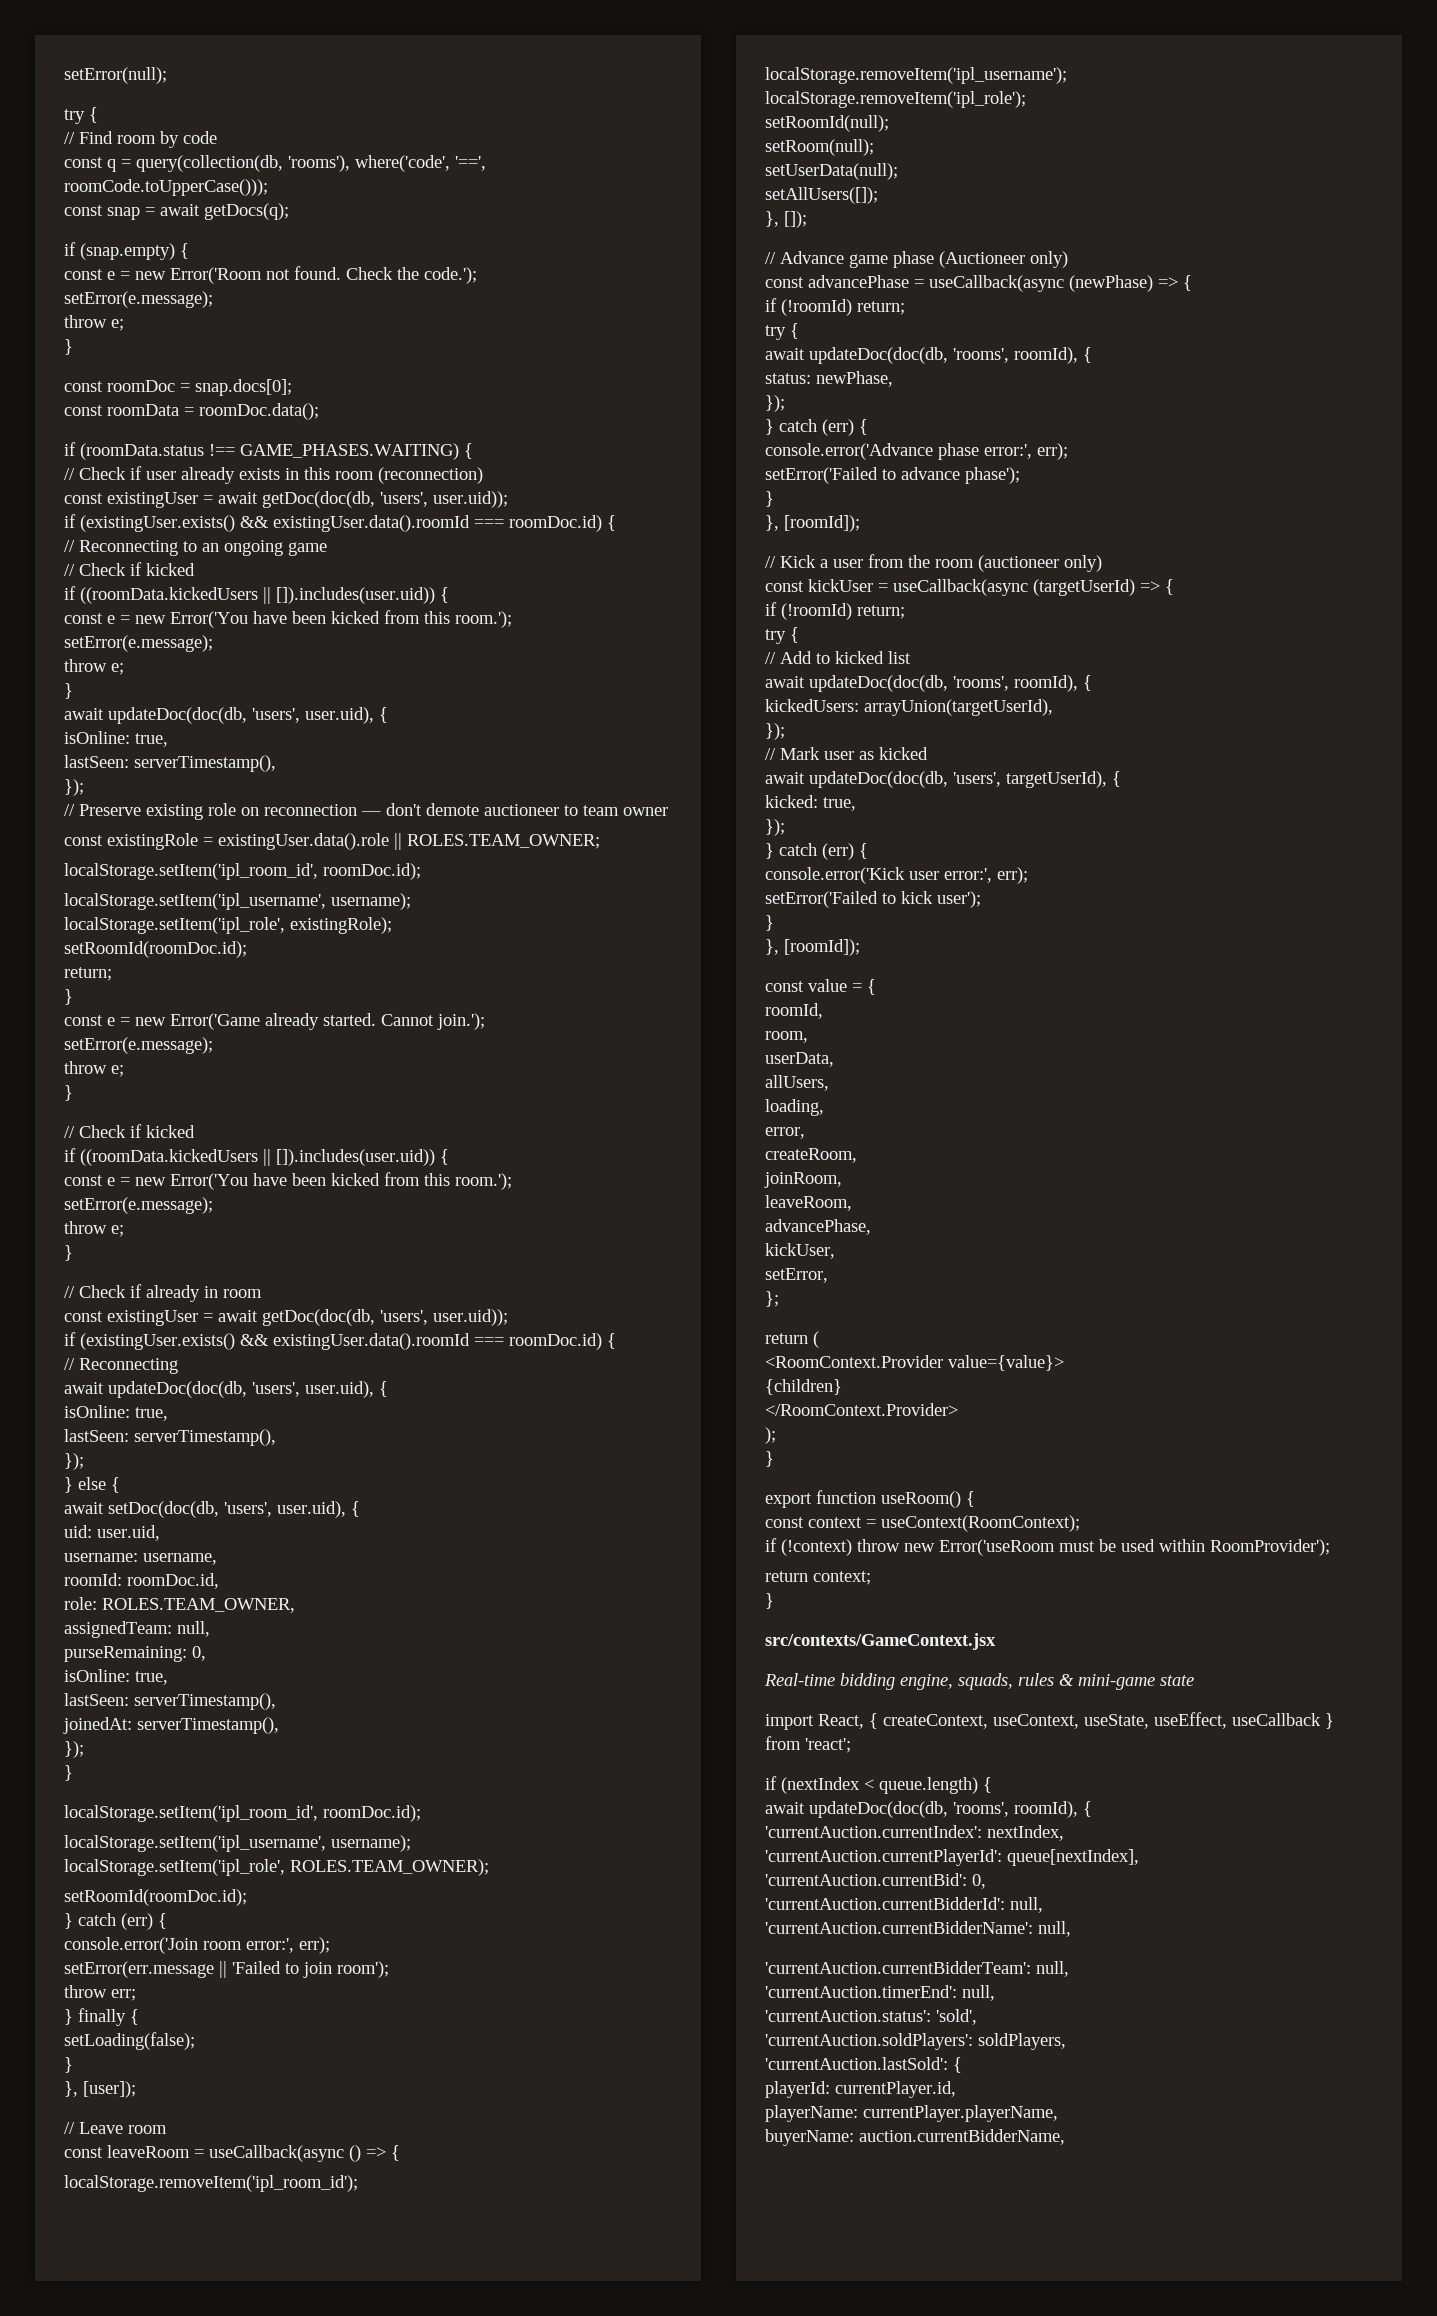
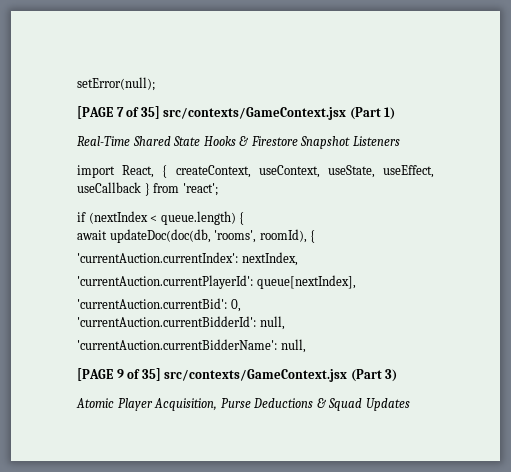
[64,107,98,124] [64,131,217,148] [64,155,486,172] [64,179,268,196] [64,203,289,220] [64,242,189,260] [64,266,477,284] [64,291,213,308] [64,315,124,331] [64,339,73,355] [64,379,292,396] [64,403,319,420] [64,442,473,460] [64,466,483,484] [64,491,508,508] [64,514,616,532] [64,540,327,556] [64,562,195,576] [64,586,449,604] [64,610,512,628] [64,635,213,652] [64,659,124,675] [64,683,73,699] [64,707,388,724] [64,731,168,747] [64,755,276,772] [64,779,84,796] [64,803,668,820] [64,833,600,850] [64,863,421,880] [64,893,411,910] [64,917,392,934] [64,941,247,958] [64,967,112,981] [64,989,73,1005] [64,1013,485,1030] [64,1037,213,1054] [64,1061,124,1077] [64,1085,73,1101] [64,1124,195,1138] [64,1148,449,1166] [64,1172,512,1190] [64,1197,213,1214] [64,1221,124,1237] [64,1245,73,1261] [64,1284,262,1302] [64,1309,508,1326] [64,1332,616,1350] [64,1358,178,1374] [64,1381,388,1398] [64,1405,168,1421] [64,1429,276,1446] [64,1453,84,1470] [64,1477,120,1493] [64,1501,360,1518] [64,1525,160,1541] [64,1553,217,1565] [64,1573,219,1589] [64,1597,295,1613] [64,1621,210,1638] [64,1646,206,1662] [64,1669,168,1685] [64,1693,276,1710] [63,1717,279,1734] [64,1741,84,1758] [64,1765,73,1781] [64,1805,421,1822] [64,1835,411,1852] [64,1859,489,1876] [64,1889,247,1906] [64,1913,167,1930] [64,1937,330,1954] [64,1961,389,1978] [64,1985,136,2001] [64,2008,139,2026] [64,2032,195,2050] [64,2057,73,2073] [64,2081,136,2098] [64,2122,167,2134] [64,2145,400,2162] [64,2175,358,2192] [765,67,1067,84] [765,91,1026,108] [765,115,889,132] [765,139,874,156] [765,163,898,180] [765,187,878,204] [765,211,807,228] [765,251,1068,268] [765,275,1192,292] [765,298,905,316] [765,323,799,340] [765,347,1092,364] [765,371,893,387] [765,395,785,412] [765,419,868,436] [765,443,1068,460] [765,467,1020,484] [765,491,774,507] [765,515,860,532] [765,554,1102,572] [765,579,1174,596] [765,602,905,620] [765,627,799,644] [765,651,911,664] [765,675,1092,692] [765,699,1053,716] [765,723,785,740] [765,747,928,760] [765,771,1121,788] [765,795,856,811] [765,819,785,836] [765,843,868,860] [765,867,1028,884] [765,891,981,908] [765,915,774,931] [765,939,860,956] [765,979,876,995] [765,1003,823,1019] [765,1031,808,1043] [765,1052,834,1067] [765,1075,829,1091] [765,1099,824,1116] [765,1127,805,1139] [765,1148,857,1163] [764,1172,842,1188] [765,1195,852,1211] [765,1219,871,1235] [765,1243,835,1259] [765,1268,828,1283] [765,1291,779,1307] [765,1331,819,1348] [765,1355,1064,1371] [765,1379,842,1395] [765,1403,958,1416] [765,1427,776,1444] [765,1451,774,1467] [765,1490,975,1508] [765,1515,1080,1532] [765,1538,1330,1556] [765,1571,871,1585] [765,1593,774,1609] [765,1633,996,1650] [764,1673,1194,1690] try { // // Find room by code // const q = query(collection(db, 'rooms'), where('code', '==', roomCode.toUpperCase())); // const snap = await getDocs(q); // if (snap.empty) { // const e = new Error('Room not found. Check the code.'); // setError(e.message); // throw e; // } // const roomDoc = snap.docs[0]; // const roomData = roomDoc.data(); // if (roomData.status !== GAME_PHASES.WAITING) { // // Check if user already exists in this room (reconnection) // const existingUser = await getDoc(doc(db, 'users', user.uid)); // if (existingUser.exists() && existingUser.data().roomId === roomDoc.id) { // // Reconnecting to an ongoing game // // Check if kicked // if ((roomData.kickedUsers || []).includes(user.uid)) { // const e = new Error('You have been kicked from this room.'); // setError(e.message); // throw e; // } // await updateDoc(doc(db, 'users', user.uid), { // isOnline: true, // lastSeen: serverTimestamp(), // }); // // Preserve existing role on reconnection — don't demote auctioneer to team owner // const existingRole = existingUser.data().role || ROLES.TEAM_OWNER; // localStorage.setItem('ipl_room_id', roomDoc.id); // localStorage.setItem('ipl_username', username); // localStorage.setItem('ipl_role', existingRole); // setRoomId(roomDoc.id); // return; // } // const e = new Error('Game already started. Cannot join.'); // setError(e.message); // throw e; // } // // Check if kicked // if ((roomData.kickedUsers || []).includes(user.uid)) { // const e = new Error('You have been kicked from this room.'); // setError(e.message); // throw e; // } // // Check if already in room // const existingUser = await getDoc(doc(db, 'users', user.uid)); // if (existingUser.exists() && existingUser.data().roomId === roomDoc.id) { // // Reconnecting // await updateDoc(doc(db, 'users', user.uid), { // isOnline: true, // lastSeen: serverTimestamp(), // }); // } else { // await setDoc(doc(db, 'users', user.uid), { // uid: user.uid, // username: username, // roomId: roomDoc.id, // role: ROLES.TEAM_OWNER, // assignedTeam: null, // purseRemaining: 0, // isOnline: true, // lastSeen: serverTimestamp(), // joinedAt: serverTimestamp(), // }); // } // localStorage.setItem('ipl_room_id', roomDoc.id); // localStorage.setItem('ipl_username', username); // localStorage.setItem('ipl_role', ROLES.TEAM_OWNER); // setRoomId(roomDoc.id); // } catch (err) { // console.error('Join room error:', err); // setError(err.message || 'Failed to join room'); // throw err; // } finally { // setLoading(false); // } // }, [user]); // // Leave room // const leaveRoom = useCallback(async () => { // localStorage.removeItem('ipl_room_id'); // localStorage.removeItem('ipl_username'); // localStorage.removeItem('ipl_role'); // setRoomId(null); // setRoom(null); // setUserData(null); // setAllUsers([]); // }, []); // // Advance game phase (Auctioneer only) // const advancePhase = useCallback(async (newPhase) => { // if (!roomId) return; // try { // await updateDoc(doc(db, 'rooms', roomId), { // status: newPhase, // }); // } catch (err) { // console.error('Advance phase error:', err); // setError('Failed to advance phase'); // } // }, [roomId]); // // Kick a user from the room (auctioneer only) // const kickUser = useCallback(async (targetUserId) => { // if (!roomId) return; // try { // // Add to kicked list // await updateDoc(doc(db, 'rooms', roomId), { // kickedUsers: arrayUnion(targetUserId), // }); // // Mark user as kicked // await updateDoc(doc(db, 'users', targetUserId), { // kicked: true, // }); // } catch (err) { // console.error('Kick user error:', err); // setError('Failed to kick user'); // } // }, [roomId]); // const value = { // roomId, // room, // userData, // allUsers, // loading, // error, // createRoom, // joinRoom, // leaveRoom, // advancePhase, // kickUser, // setError, // }; // return ( // <RoomContext.Provider value={value}> // {children} // </RoomContext.Provider> // ); // } // export function useRoom() { // const context = useContext(RoomContext); // if (!context) throw new Error('useRoom must be used within RoomProvider'); // return context; // } // src/contexts/GameContext.jsx // Real-time bidding engine, squads, rules & mini-game state -> [77,106,396,120] [77,136,400,149] [PAGE 7 of 35] src/contexts/GameContext.jsx (Part 1) // Real-Time Shared State Hooks & Firestore Snapshot Listeners
[765,1961,1069,1977] [765,1985,995,2001] [765,2009,977,2025] [765,2033,1066,2050] [765,2057,962,2073] [765,2081,956,2098] [765,2105,1058,2122] [765,2129,1065,2146] 'currentAuction.currentBidderTeam': null, // 'currentAuction.timerEnd': null, // 'currentAuction.status': 'sold', // 'currentAuction.soldPlayers': soldPlayers, // 'currentAuction.lastSold': { // playerId: currentPlayer.id, // playerName: currentPlayer.playerName, // buyerName: auction.currentBidderName, -> [77,368,398,382] [76,398,410,411] [PAGE 9 of 35] src/contexts/GameContext.jsx (Part 3) // Atomic Player Acquisition, Purse Deductions & Squad Updates

